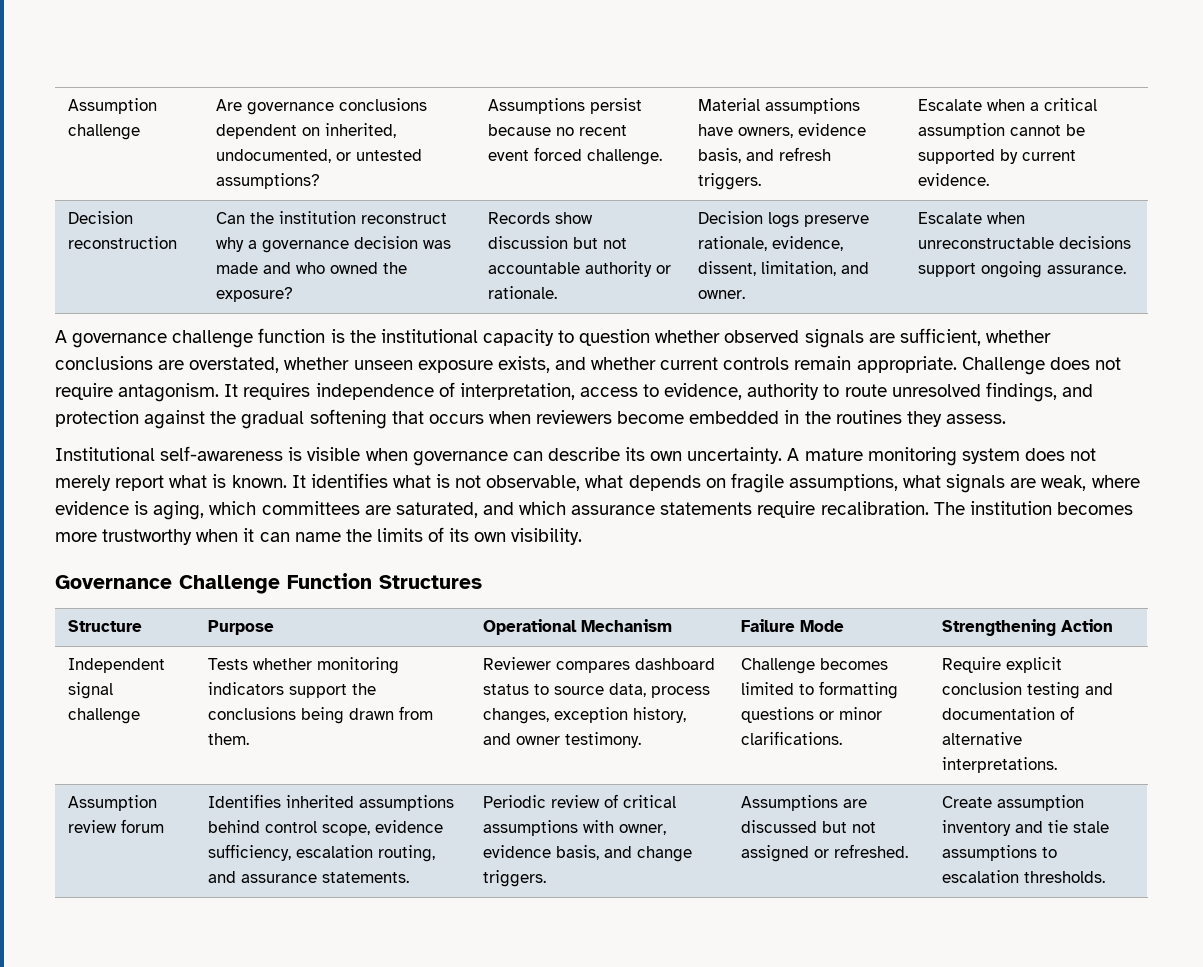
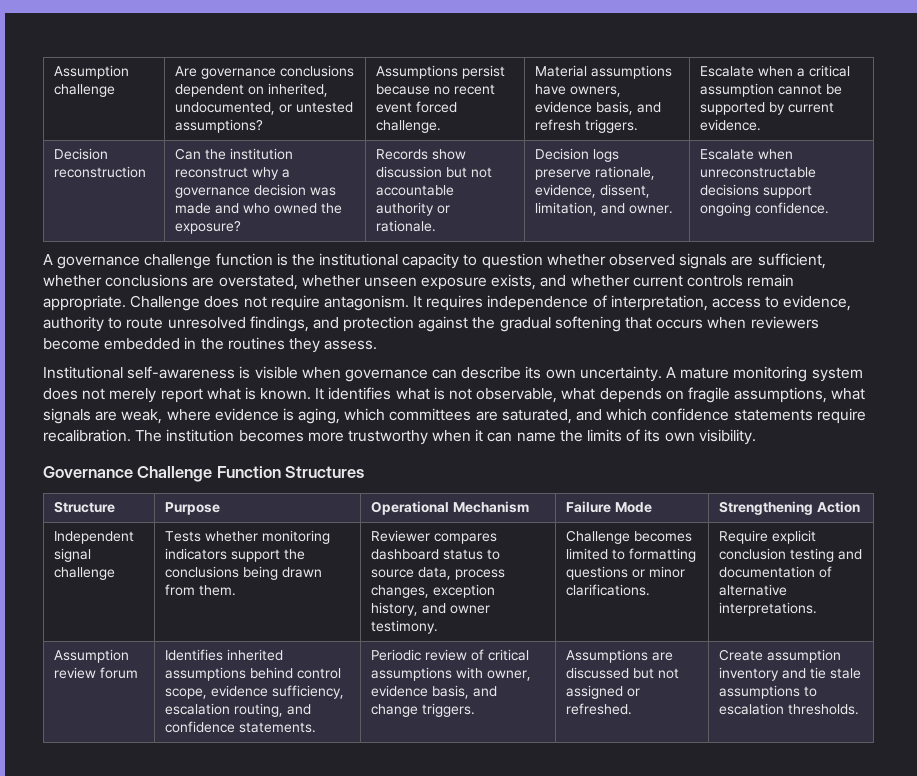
[1047,265,1127,274] assurance. -> [755,202,830,214] confidence.
[571,505,656,515] assurance -> [651,408,730,421] confidence
[241,874,318,883] assurance -> [165,721,236,733] confidence

